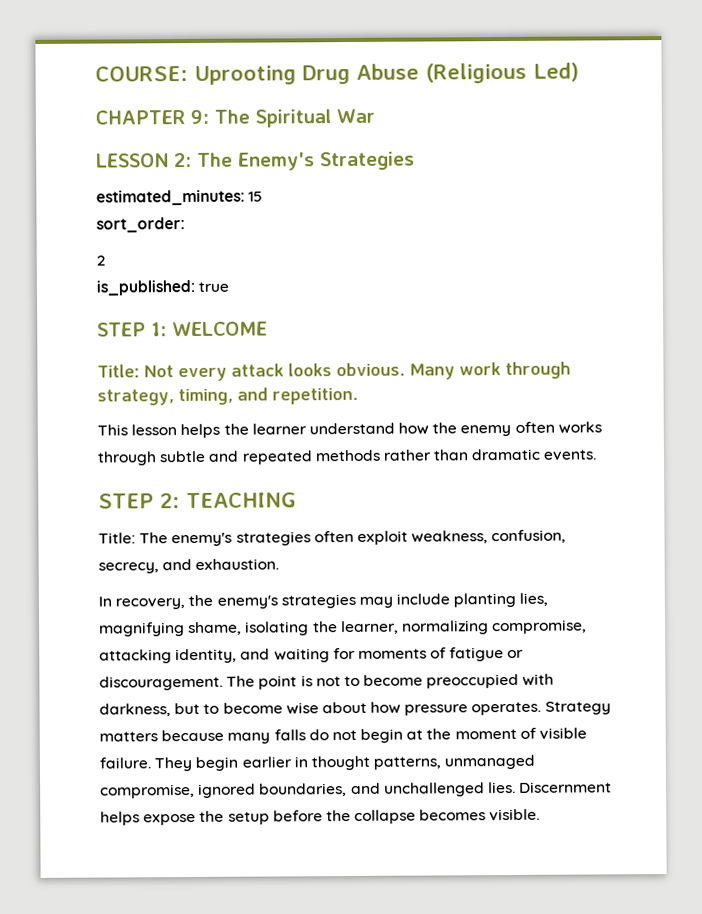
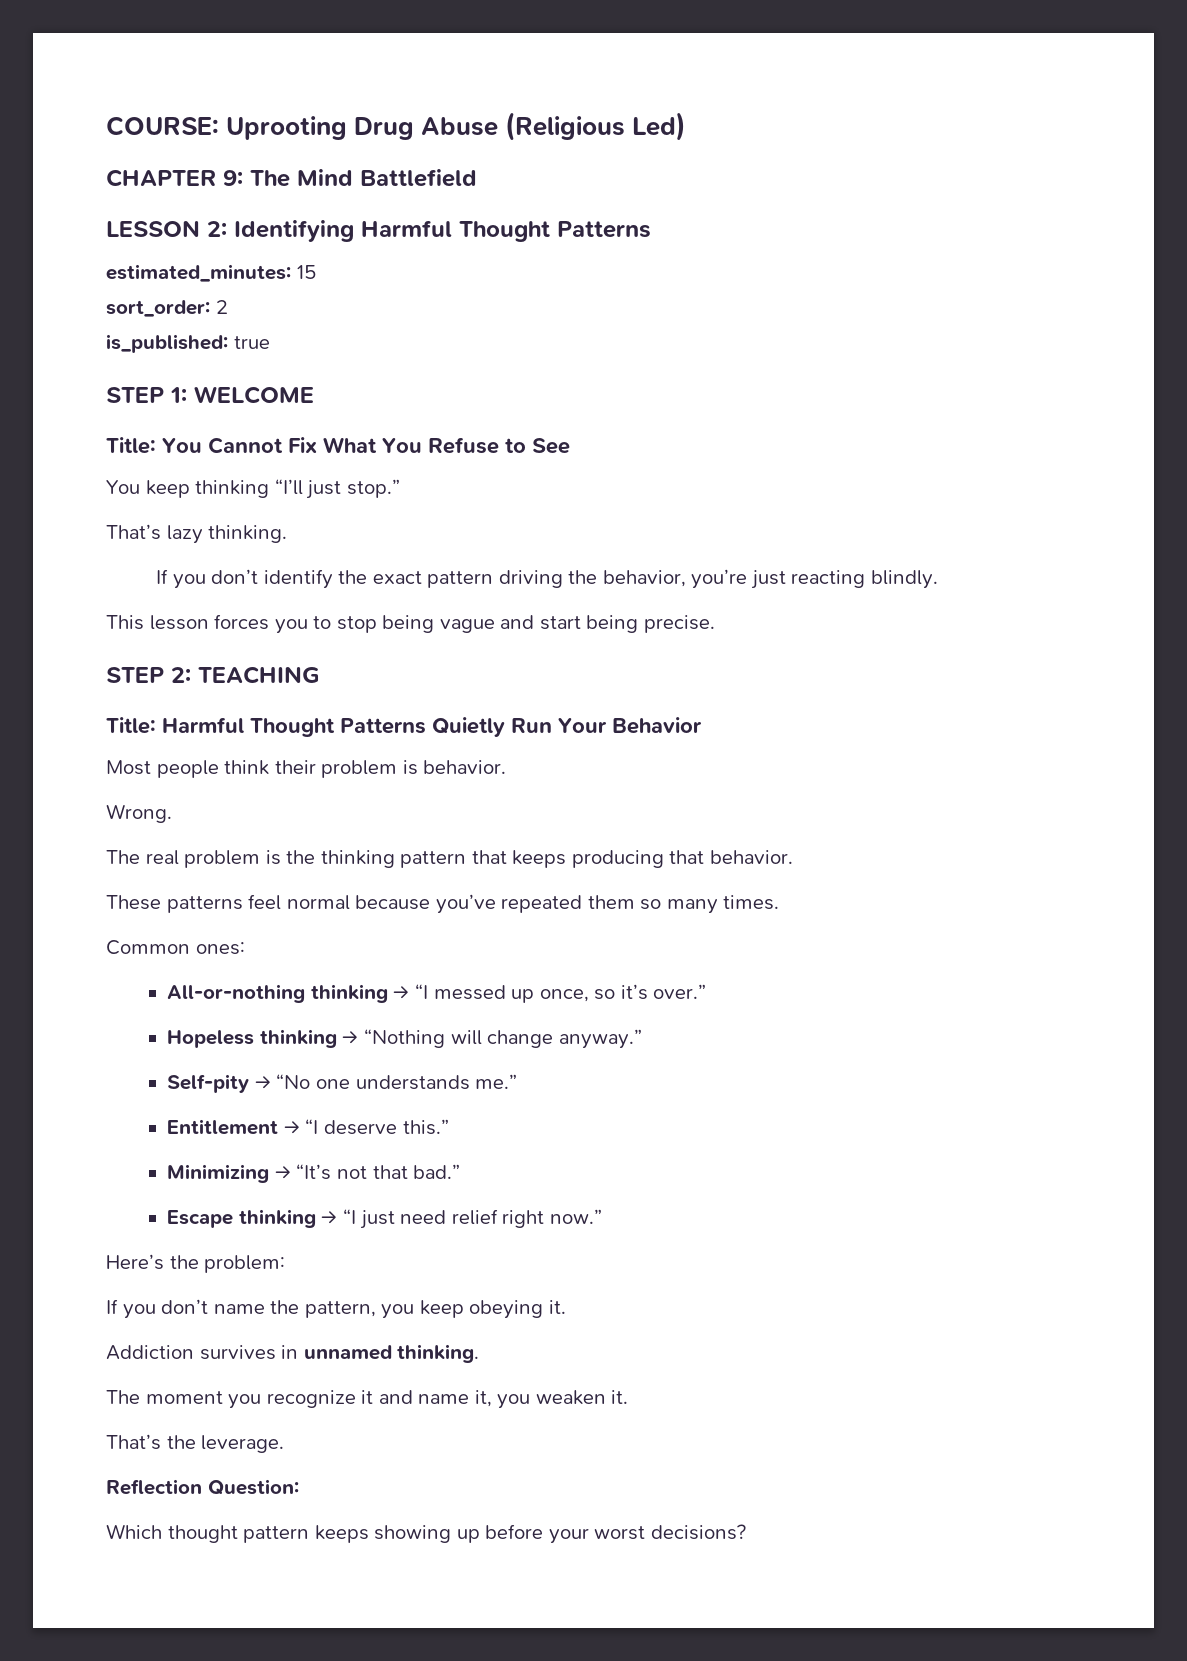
[255,108,375,128] Spiritual War -> [297,169,477,187] Mind Battlefield
[197,151,415,171] The Enemy's Strategies -> [234,220,651,242] Identifying Harmful Thought Patterns
(185, 225) // -> (210, 308) none
[144,361,571,382] [97,387,358,406] [97,421,602,439] [97,448,598,466] [98,492,297,509] [98,529,567,547] [98,558,280,574] [98,592,549,610] [99,619,588,637] [99,647,525,664] [99,673,555,691] [99,701,611,717] [99,727,588,744] [99,754,536,772] [100,781,613,799] [100,808,541,826] Not every attack looks obvious. Many work through strategy, timing, and repetition. // This lesson helps the learner understand how the enemy often works through subtle and repeated methods rather than dramatic events. // STEP 2: TEACHING // Title: The enemy's strategies often exploit weakness, confusion, secrecy, and exhaustion. // In recovery, the enemy's strategies may include planting lies, magnifying shame, isolating the learner, normalizing compromise, attacking identity, and waiting for moments of fatigue or discouragement. The point is not to become preoccupied with darkness, but to become wise about how pressure operates. Strategy matters because many falls do not begin at the moment of visible failure. They begin earlier in thought patterns, unmanaged compromise, ignored boundaries, and unchallenged lies. Discernment helps expose the setup before the collapse becomes visible. -> [162,437,570,454] [106,479,400,499] [106,524,288,544] [156,569,939,589] [106,614,715,634] [106,666,320,684] [106,717,702,737] [106,760,507,778] [106,804,172,823] [106,850,793,868] [106,894,780,914] [106,940,245,955] [167,984,707,1003] [167,1029,642,1049] [167,1074,518,1093] [167,1119,449,1135] [167,1164,461,1183] [167,1209,602,1229] [106,1254,286,1273] [106,1299,566,1319] [106,1344,480,1363] [106,1390,629,1409] [106,1434,285,1453] [106,1479,299,1495] [106,1524,746,1544] You Cannot Fix What You Refuse to See // You keep thinking “I’ll just stop.” // That’s lazy thinking. // If you don’t identify the exact pattern driving the behavior, you’re just reacting blindly. // This lesson forces you to stop being vague and start being precise. // STEP 2: TEACHING // Title: Harmful Thought Patterns Quietly Run Your Behavior // Most people think their problem is behavior. // Wrong. // The real problem is the thinking pattern that keeps producing that behavior. // These patterns feel normal because you’ve repeated them so many times. // Common ones: // All-or-nothing thinking → “I messed up once, so it’s over.” // Hopeless thinking → “Nothing will change anyway.” // Self-pity → “No one understands me.” // Entitlement → “I deserve this.” // Minimizing → “It’s not that bad.” // Escape thinking → “I just need relief right now.” // Here’s the problem: // If you don’t name the pattern, you keep obeying it. // Addiction survives in unnamed thinking. // The moment you recognize it and name it, you weaken it. // That’s the leverage. // Reflection Question: // Which thought pattern keeps showing up before your worst decisions?

